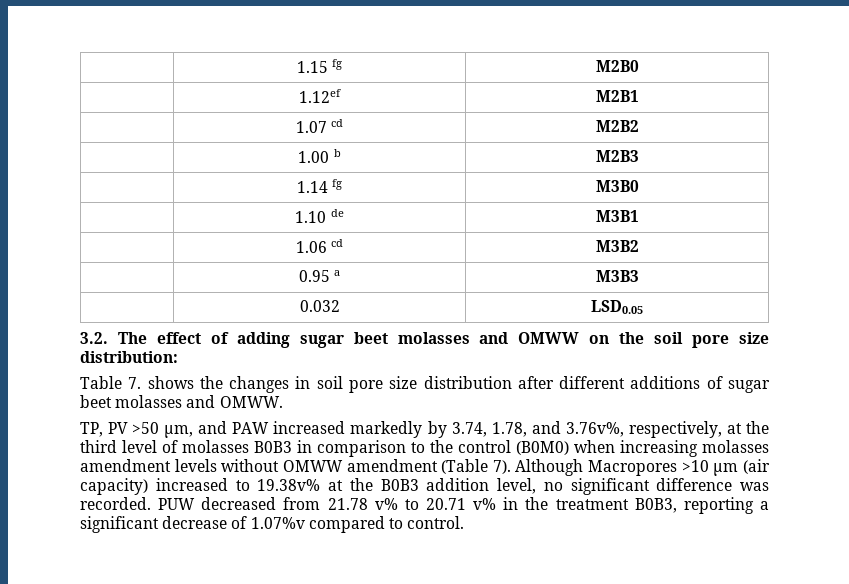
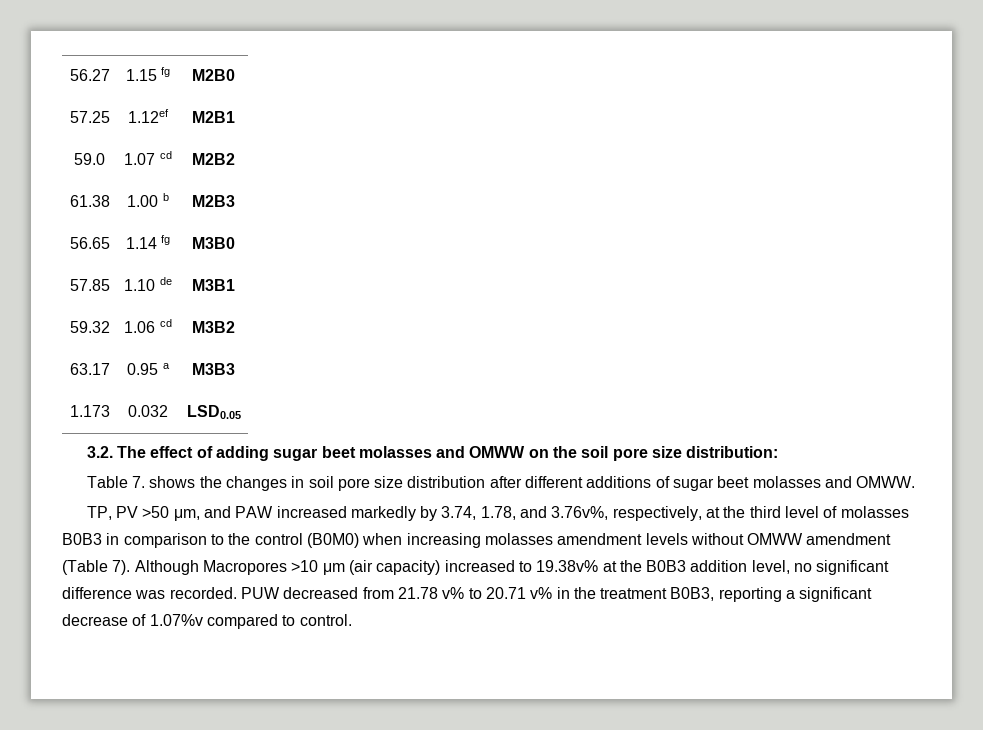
(296, 67) none -> [69,69,110,81] 56.27
(639, 66) none -> [69,111,110,123] 57.25
(639, 96) none -> [74,153,105,165] 59.0
(639, 126) none -> [69,195,110,207] 61.38
(639, 156) none -> [69,237,110,249] 56.65
(639, 186) none -> [69,279,110,291] 57.85
(639, 216) none -> [69,321,110,333] 59.32
(639, 246) none -> [69,363,110,375] 63.17
(639, 276) none -> [69,405,110,417] 1.173

